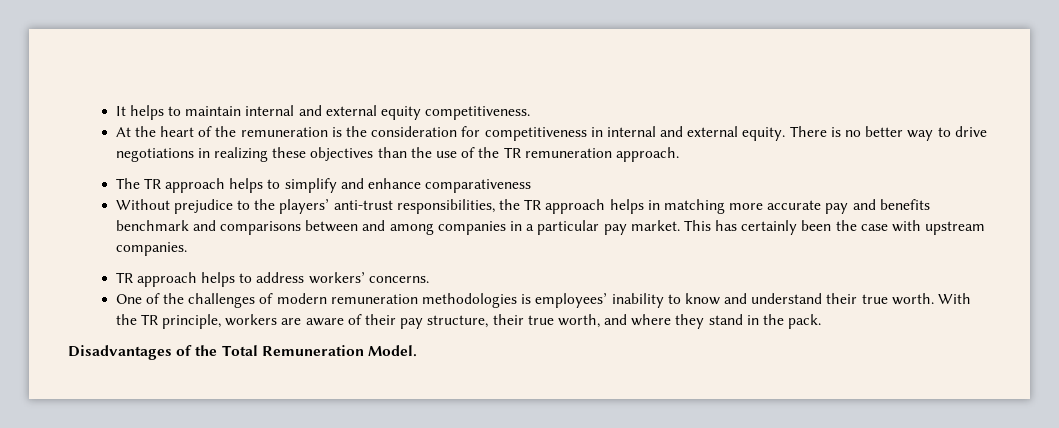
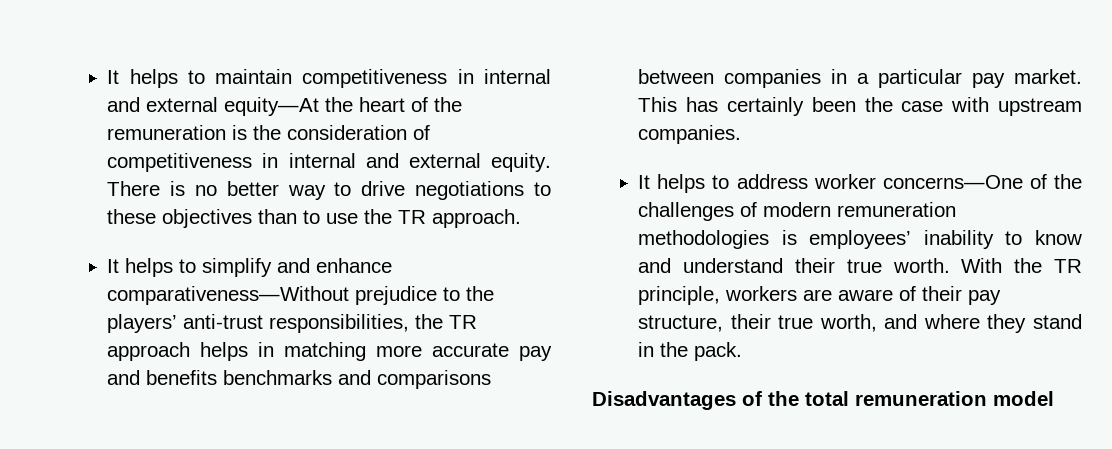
[245,105,531,120] [115,127,131,137] internal and external equity competitiveness. // At -> [302,69,551,88] [107,97,320,116] competitiveness in internal and external equity—At
[461,126,481,137] for -> [413,125,431,140] of
[197,147,269,162] in realizing -> [534,182,552,196] to
[410,147,612,158] the use of the TR remuneration -> [303,209,427,224] to use the TR
[115,178,226,193] The TR approach -> [107,259,120,273] It
[425,179,532,193] [115,199,170,210] comparativeness // Without -> [107,286,350,305] comparativeness—Without
[115,220,189,231] benchmark -> [223,370,333,385] benchmarks
[362,220,434,235] and among -> (715, 76) none
[115,272,197,287] TR approach -> [638,175,651,189] It
[308,272,429,284] [115,294,142,304] workers’ concerns. // One -> [813,174,1023,189] worker concerns—One
[221,345,417,357] Total Remuneration Model. -> [805,391,1054,406] total remuneration model

